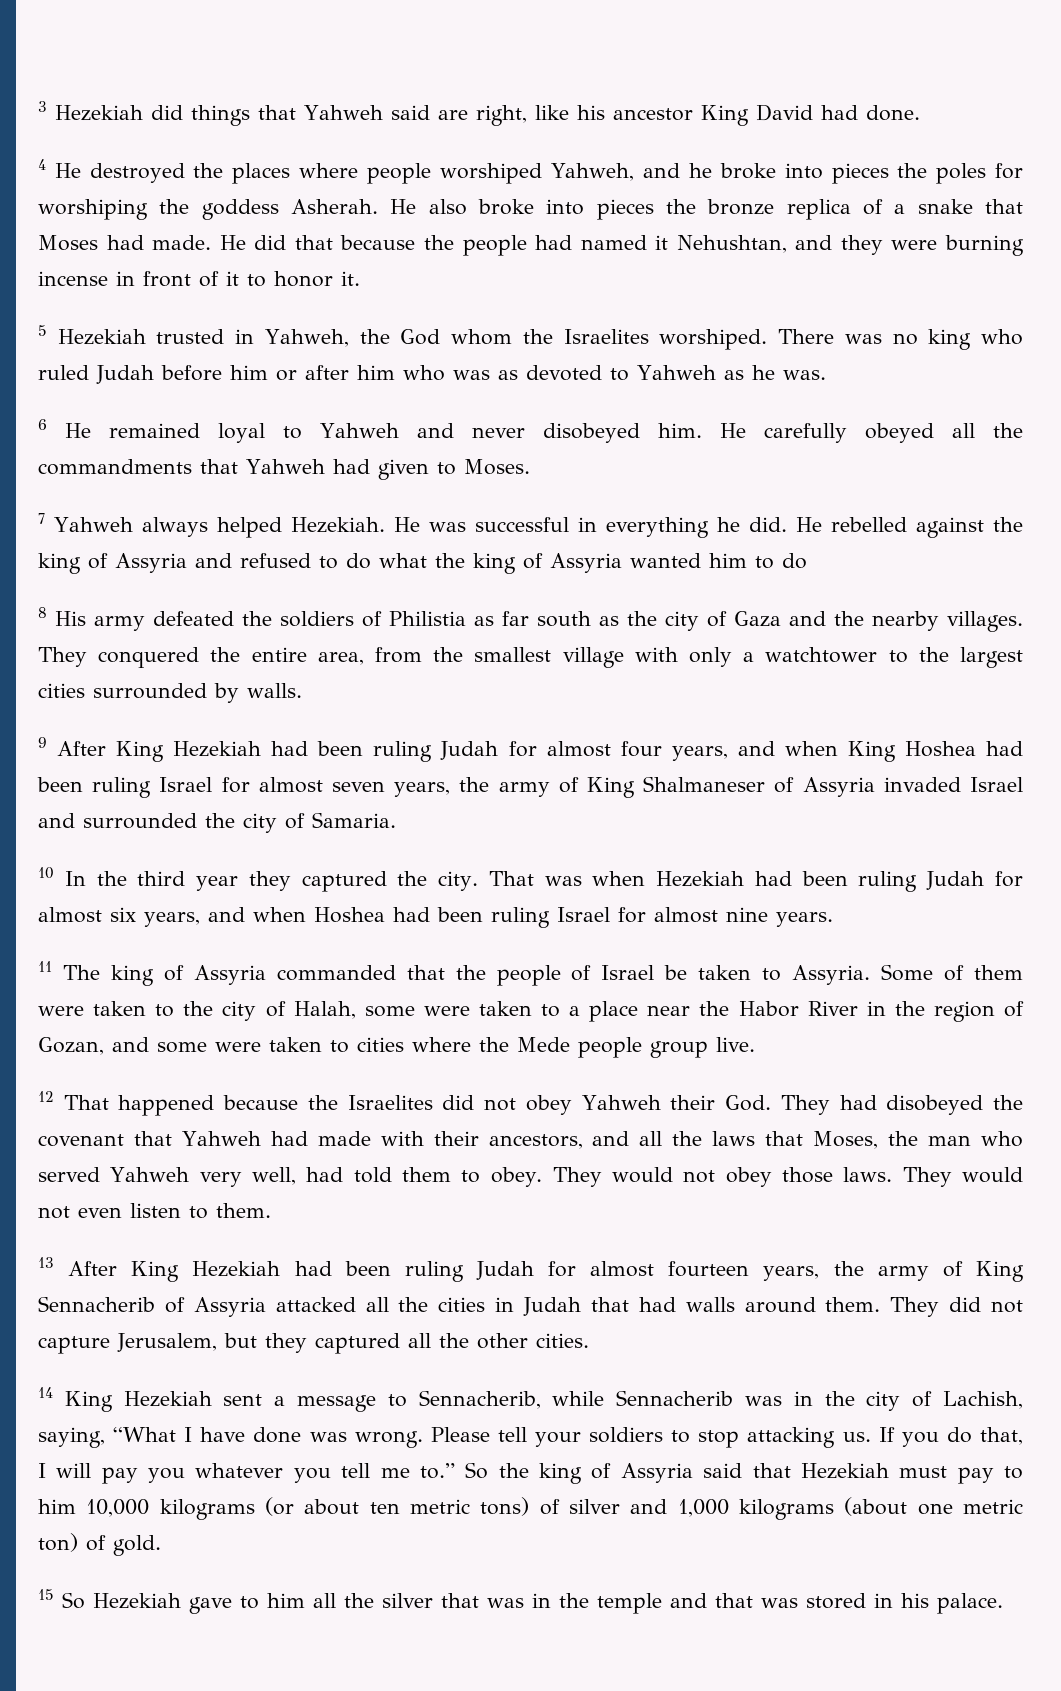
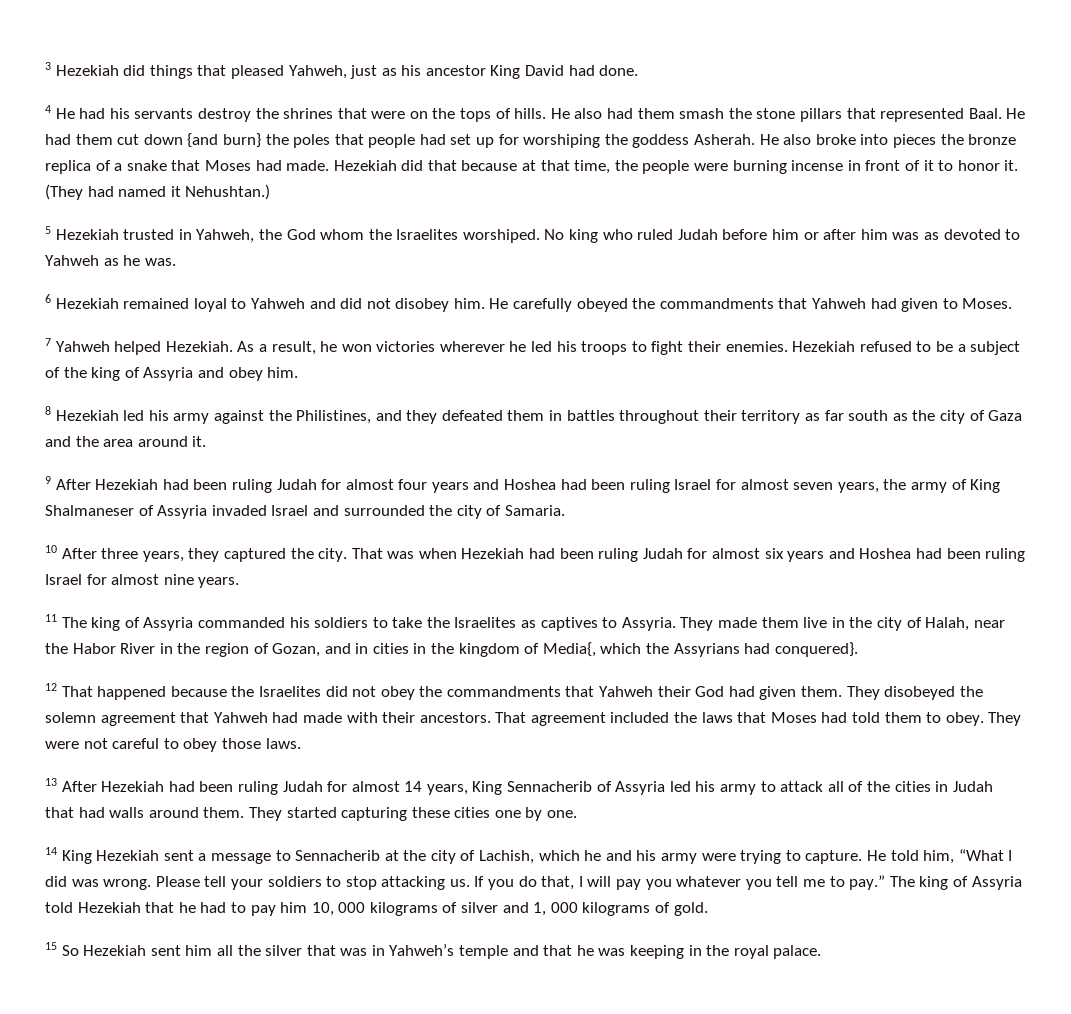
[304,105,569,126] Yahweh said are right, like -> [230,65,397,79] pleased Yahweh, just as
[89,163,987,184] destroyed the places where people worshiped Yahweh, and he broke into pieces the poles -> [79,108,1026,122] [45,133,495,148] had his servants destroy the shrines that were on the tops of hills. He also had them smash the stone pillars that represented Baal. He had them cut down {and burn} the poles that people had set up
[219,235,246,250] He -> [333,160,397,171] Hezekiah
[423,235,883,256] the people had named it Nehushtan, and they -> [522,160,690,174] at that time, the people
(360, 278) none -> [45,184,271,200] (They had named it Nehushtan.)
[778,329,918,345] There was no -> [544,229,565,240] No
[403,365,445,381] who -> (888, 234) none
[65,423,92,438] He -> [55,298,119,309] Hezekiah
[471,423,640,443] never disobeyed -> [340,298,450,312] did not disobey
[951,423,975,438] all -> (628, 305) none
[141,517,208,537] always -> (110, 346) none
[393,517,984,538] He was successful in everything he did. He rebelled against -> [237,341,1021,355] [45,367,60,378] As a result, he won victories wherever he led his troops to fight their enemies. Hezekiah refused to be a subject of
[240,553,807,574] [38,607,466,631] refused to do what the king of Assyria wanted him to do // 8 His army defeated the soldiers of Philistia -> [228,367,299,381] [45,406,801,424] obey him. // 8 Hezekiah led his army against the Philistines, and they defeated them in battles throughout their territory
[872,611,1023,632] [38,647,1024,668] [38,683,302,703] nearby villages. They conquered the entire area, from the smallest village with only a watchtower to the largest cities surrounded by walls. -> [103,436,207,447] area around it.
[116,741,165,762] King -> (91, 484) none
[671,741,896,762] years, and when King -> [431,479,500,493] years and
[64,871,239,891] In the third year -> [61,548,184,562] After three years,
[144,907,306,927] years, and when -> [787,548,855,562] years and
[406,964,1024,986] [38,1001,639,1022] that the people of Israel be taken to Assyria. Some of them were taken to the city of Halah, some were taken to a place -> [289,617,970,631] his soldiers to take the Israelites as captives to Assyria. They made them live in the city of Halah,
[157,1037,755,1058] some were taken to cities where the Mede people group live. -> [355,642,858,657] in cities in the kingdom of Media{, which the Assyrians had conquered}.
[581,1095,1023,1115] [38,1134,124,1147] Yahweh their God. They had disobeyed the covenant -> [419,686,983,700] [45,712,176,726] the commandments that Yahweh their God had given them. They disobeyed the solemn agreement
[488,1131,1023,1149] [38,1167,296,1187] ancestors, and all the laws that Moses, the man who served Yahweh very well, -> [419,712,817,726] ancestors. That agreement included the laws that Moses
[612,1167,716,1183] would not -> [45,738,179,749] were not careful to
[902,1167,1023,1187] [38,1203,271,1219] They would not even listen to them. -> (301, 743) none
[131,1261,1024,1282] [38,1296,389,1317] King Hezekiah had been ruling Judah for almost fourteen years, the army of King Sennacherib of Assyria attacked all -> [101,781,864,795] Hezekiah had been ruling Judah for almost 14 years, King Sennacherib of Assyria led his army to attack all of
[949,1297,1023,1313] [38,1333,589,1354] did not capture Jerusalem, but they captured all the other cities. -> [286,807,578,821] started capturing these cities one by one.
[418,1390,1023,1411] [38,1427,302,1448] Sennacherib, while Sennacherib was in the city of Lachish, saying, “What I have done -> [295,849,1013,864] [45,876,67,887] Sennacherib at the city of Lachish, which he and his army were trying to capture. He told him, “What I did
[419,1462,1023,1484] [38,1497,1024,1520] [38,1533,78,1552] to.” So the king of Assyria said that Hezekiah must pay to him 10,000 kilograms (or about ten metric tons) of silver and 1,000 kilograms (about one metric ton) -> [829,875,1022,890] [45,902,651,916] to pay.” The king of Assyria told Hezekiah that he had to pay him 10, 000 kilograms of silver and 1, 000 kilograms
[189,1596,259,1614] gave to -> [150,945,181,956] sent
[559,1593,589,1608] the -> [389,944,455,956] Yahweh’s
[761,1593,929,1609] was stored in his -> [576,945,769,959] he was keeping in the royal

